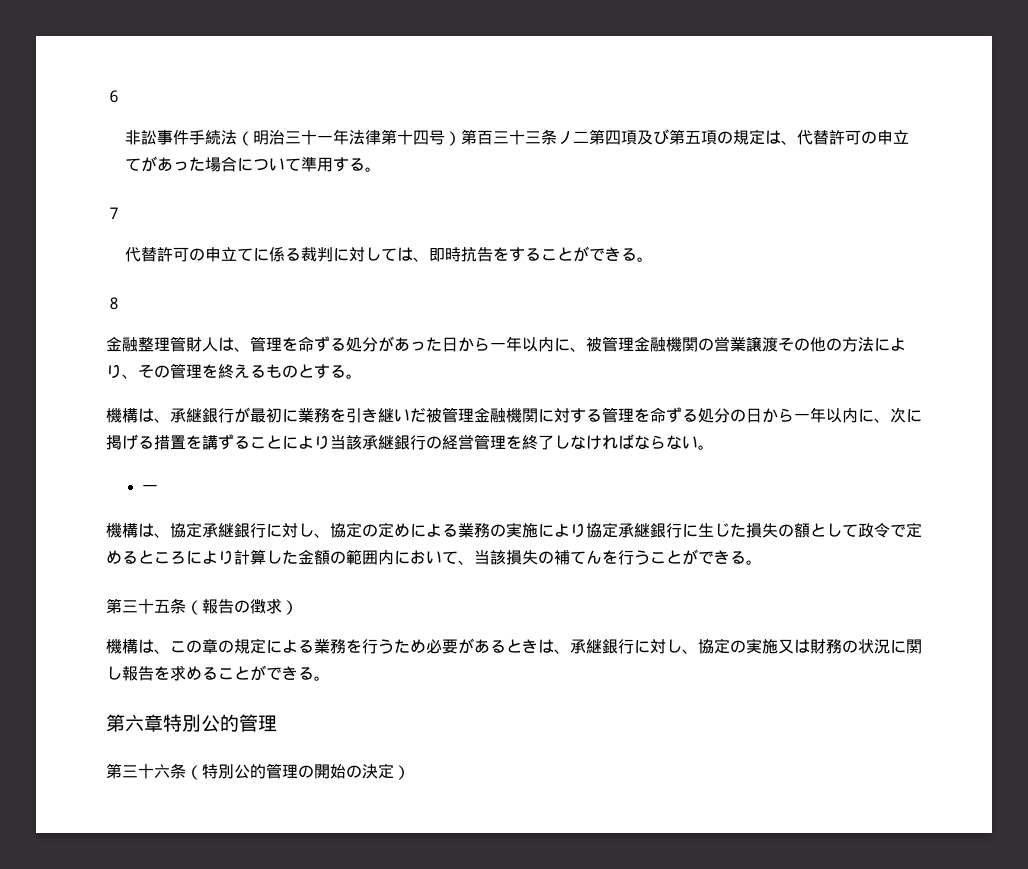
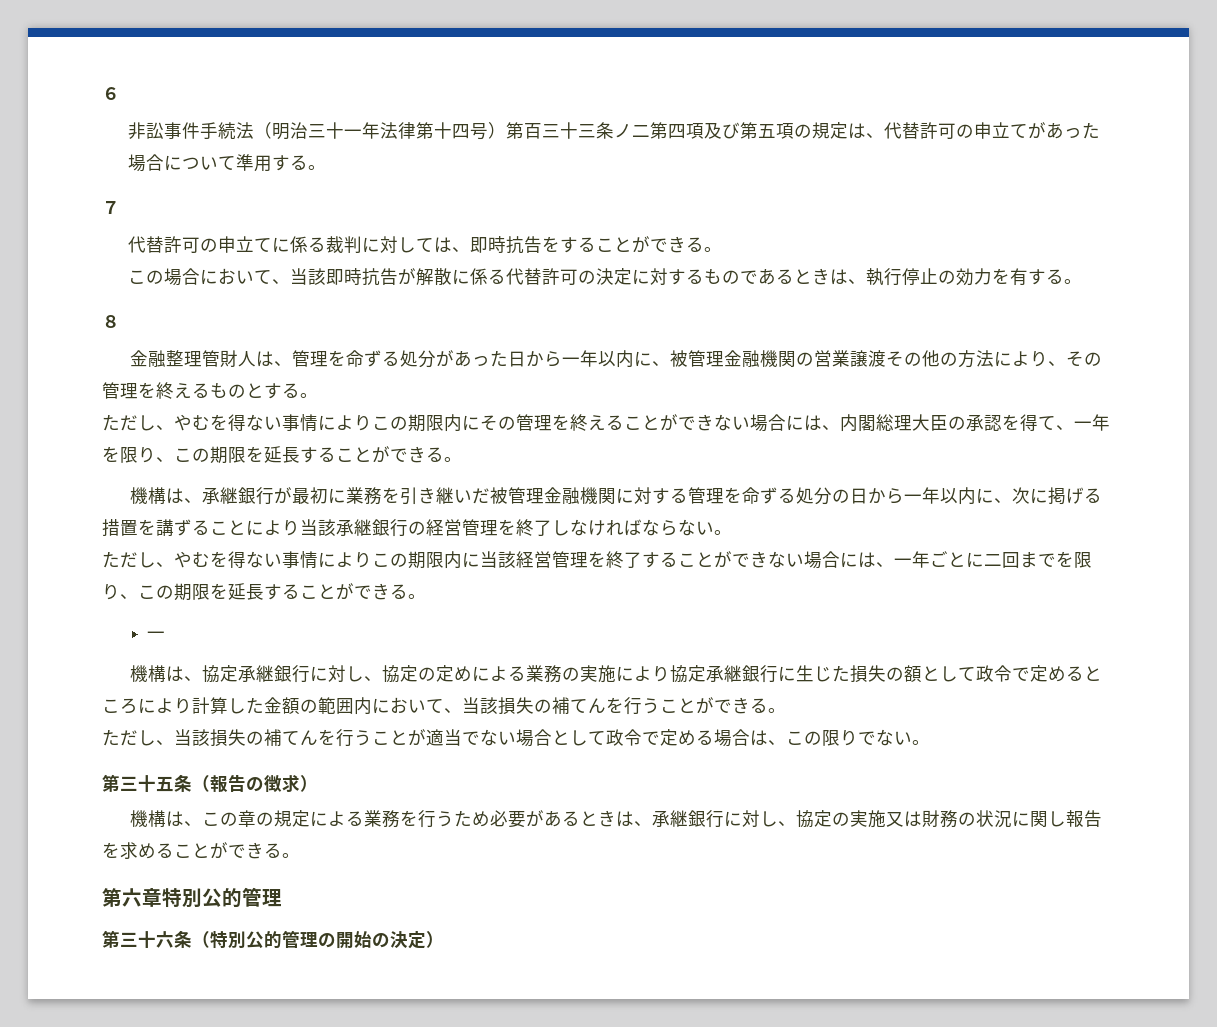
(653, 259) none -> [128,268,1083,286] // この場合において、当該即時抗告が解散に係る代替許可の決定に対するものであるときは、執行停止の効力を有する。
(362, 376) none -> [102,414,1110,432] [102,446,462,464] // ただし、やむを得ない事情によりこの期限内にその管理を終えることができない場合には、内閣総理大臣の承認を得て、一年を限り、この期限を延長することができる。
(714, 447) none -> [102,551,1092,569] [102,583,426,601] // ただし、やむを得ない事情によりこの期限内に当該経営管理を終了することができない場合には、一年ごとに二回までを限り、この期限を延長することができる。
(762, 562) none -> [102,729,930,747] // ただし、当該損失の補てんを行うことが適当でない場合として政令で定める場合は、この限りでない。

